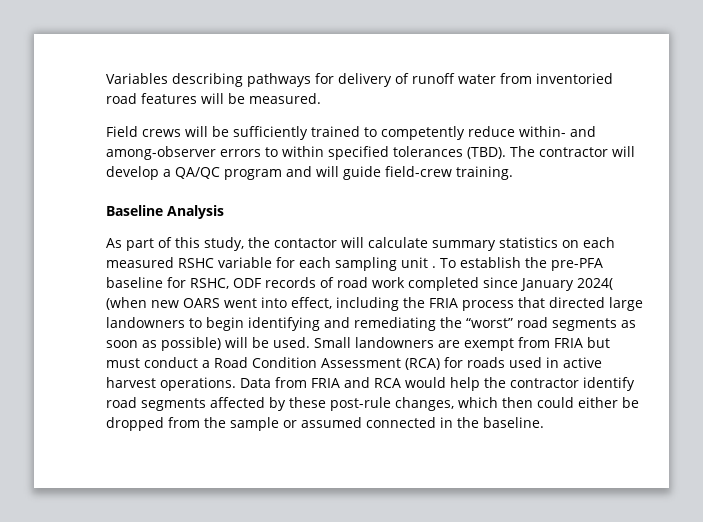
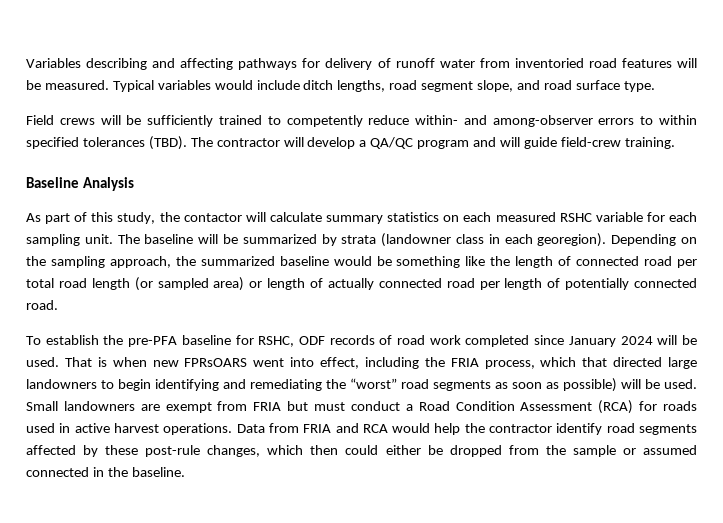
(243, 80) none -> [152,58,234,70] and affecting
(321, 98) none -> [112,80,655,92] Typical variables would include ditch lengths, road segment slope, and road surface type.
[401,257,436,268] unit . -> [84,233,697,247] [26,256,697,268] [26,277,697,291] [26,300,58,310] unit. The baseline will be summarized by strata (landowner class in each georegion). Depending on the sampling approach, the summarized baseline would be something like the length of connected road per total road length (or sampled area) or length of actually connected road per length of potentially connected road. //
[577,278,613,290] [106,297,220,310] 2024( (when new OARS -> [620,335,697,345] [26,357,248,367] 2024 will be used. That is when new FPRsOARS
[462,300,514,311] process -> [484,357,577,369] process, which

